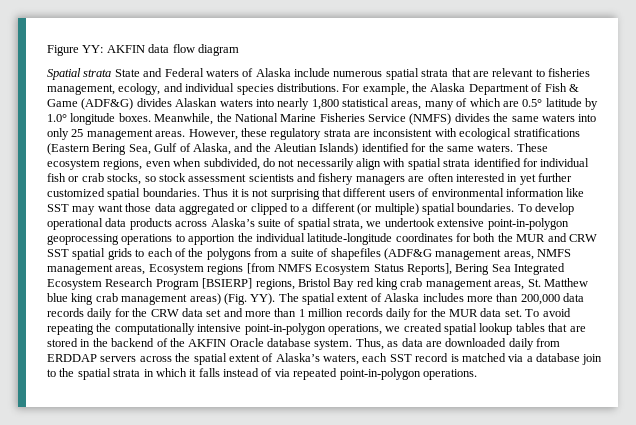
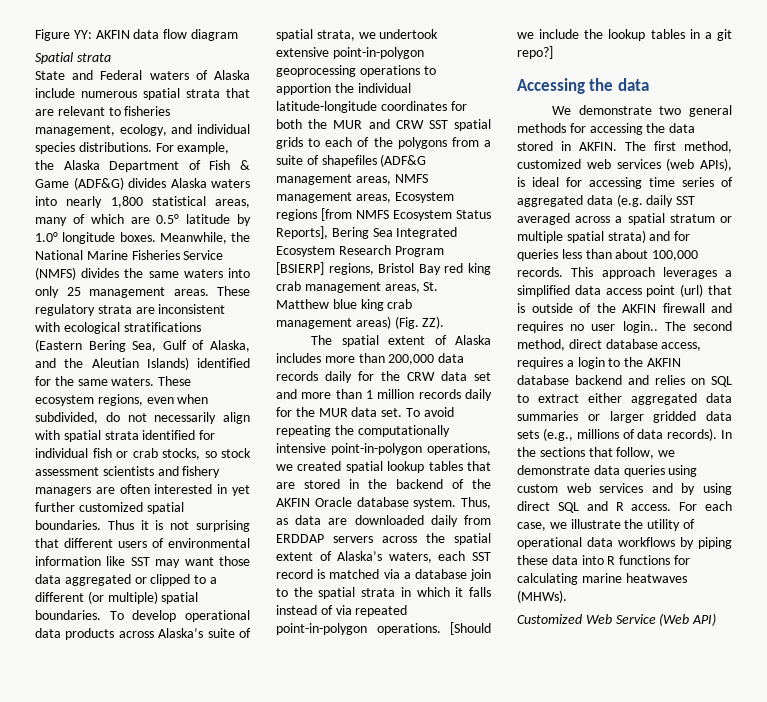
(112, 73) none -> (111, 57) //
[175,98,218,107] Alaskan -> [170,178,207,188] Alaska
[188,128,267,140] However, these -> [217,286,250,296] These
[250,293,276,305] YY). -> [422,316,445,329] ZZ). //
(477, 374) none -> [450,622,491,635] [517,29,732,41] [517,46,553,59] [517,78,649,94] [552,105,732,117] [517,123,696,135] [517,141,732,153] [517,158,732,171] [517,177,733,189] [517,194,696,207] [517,213,732,225] [517,230,691,243] [517,249,699,261] [517,267,732,279] [517,284,732,297] [517,303,732,313] [517,321,732,333] [517,339,702,351] [517,357,681,369] [517,375,732,387] [517,393,732,405] [517,411,732,423] [517,428,732,441] [517,447,676,459] [517,465,698,477] [517,483,732,495] [517,501,732,513] [517,519,695,531] [517,537,732,549] [517,555,690,565] [517,573,687,585] [517,590,567,603] [517,613,717,626] [Should we include the lookup tables in a git repo?] // Accessing the data // We demonstrate two general methods for accessing the data stored in AKFIN. The first method, customized web services (web APIs), is ideal for accessing time series of aggregated data (e.g. daily SST averaged across a spatial stratum or multiple spatial strata) and for queries less than about 100,000 records. This approach leverages a simplified data access point (url) that is outside of the AKFIN firewall and requires no user login.. The second method, direct database access, requires a login to the AKFIN database backend and relies on SQL to extract either aggregated data summaries or larger gridded data sets (e.g., millions of data records). In the sections that follow, we demonstrate data queries using custom web services and by using direct SQL and R access. For each case, we illustrate the utility of operational data workflows by piping these data into R functions for calculating marine heatwaves (MHWs). // Customized Web Service (Web API)

